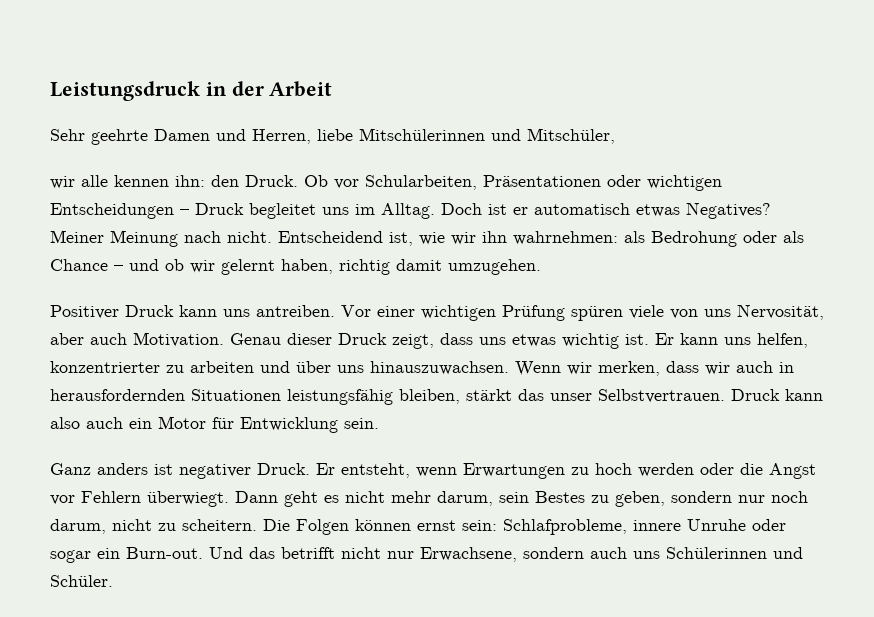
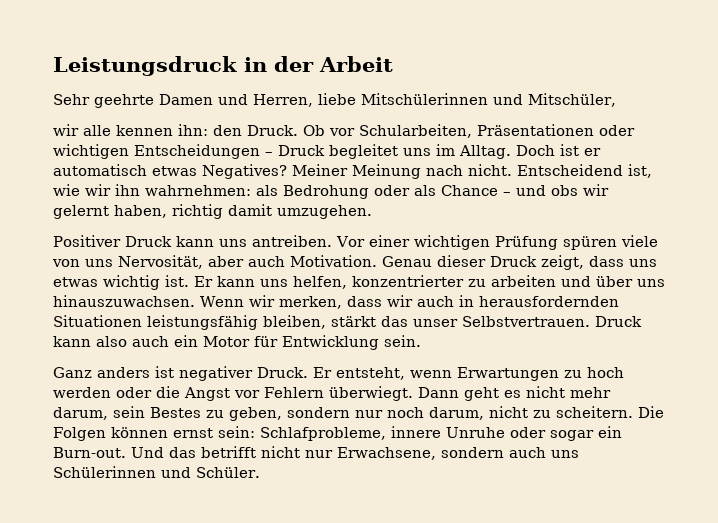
[165,259,184,271] ob -> [551,185,578,196] obs

